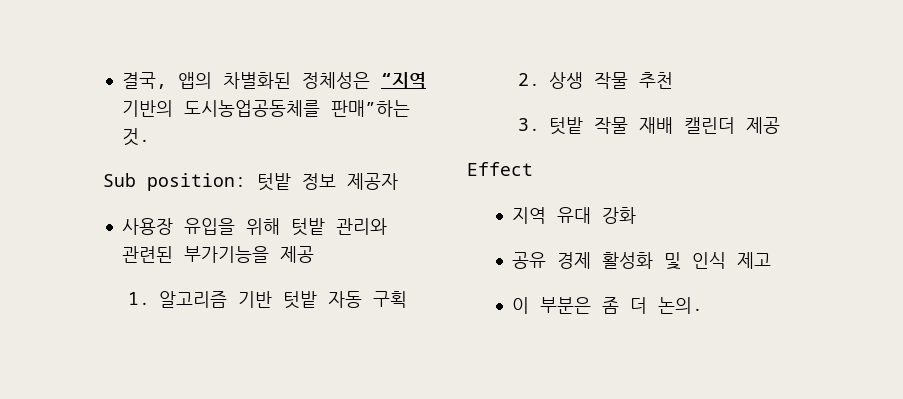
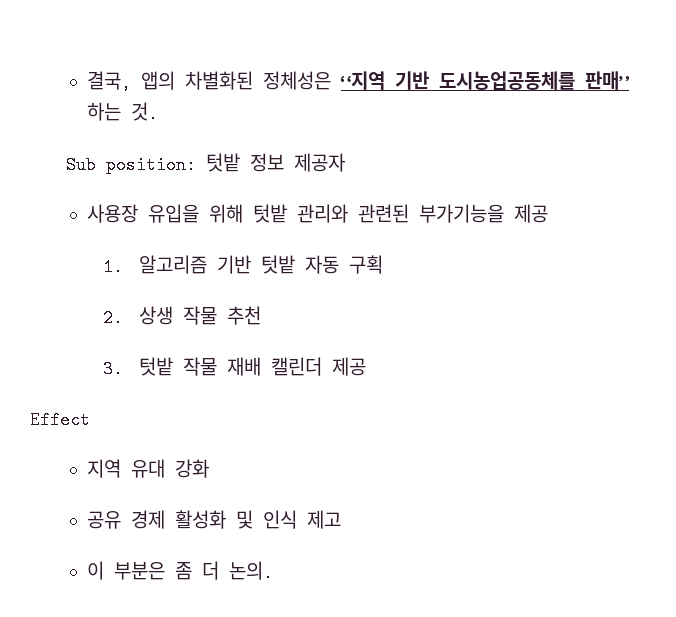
[122,100,411,117] 기반의 도시농업공동체를 판매”하는 -> [395,71,631,90] [87,102,122,121] 기반 도시농업공동체를 판매” 하는

